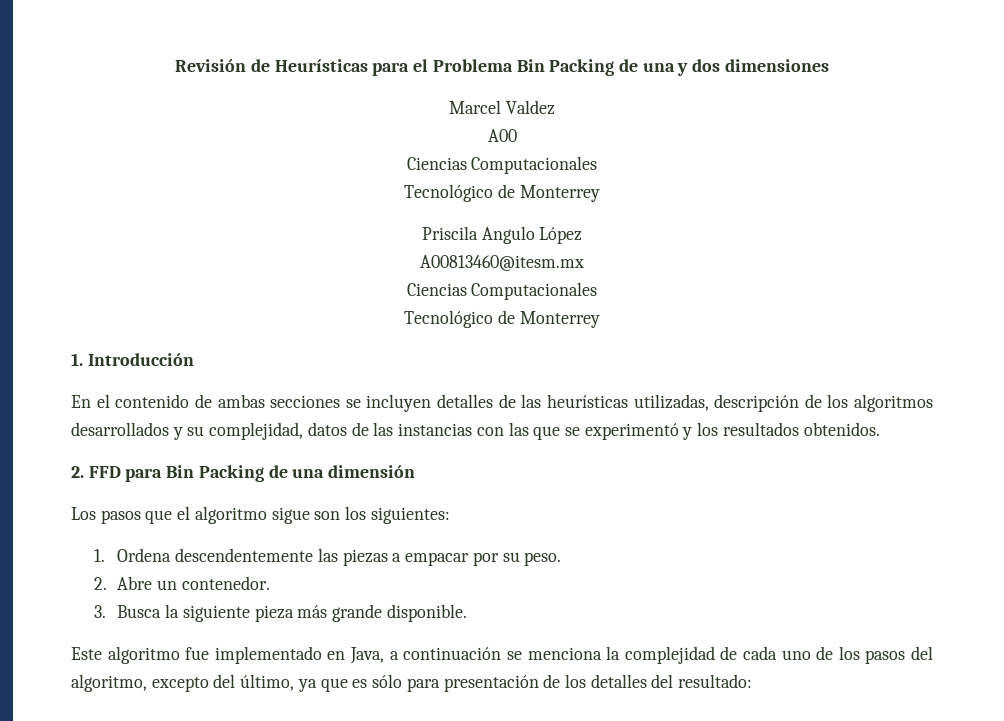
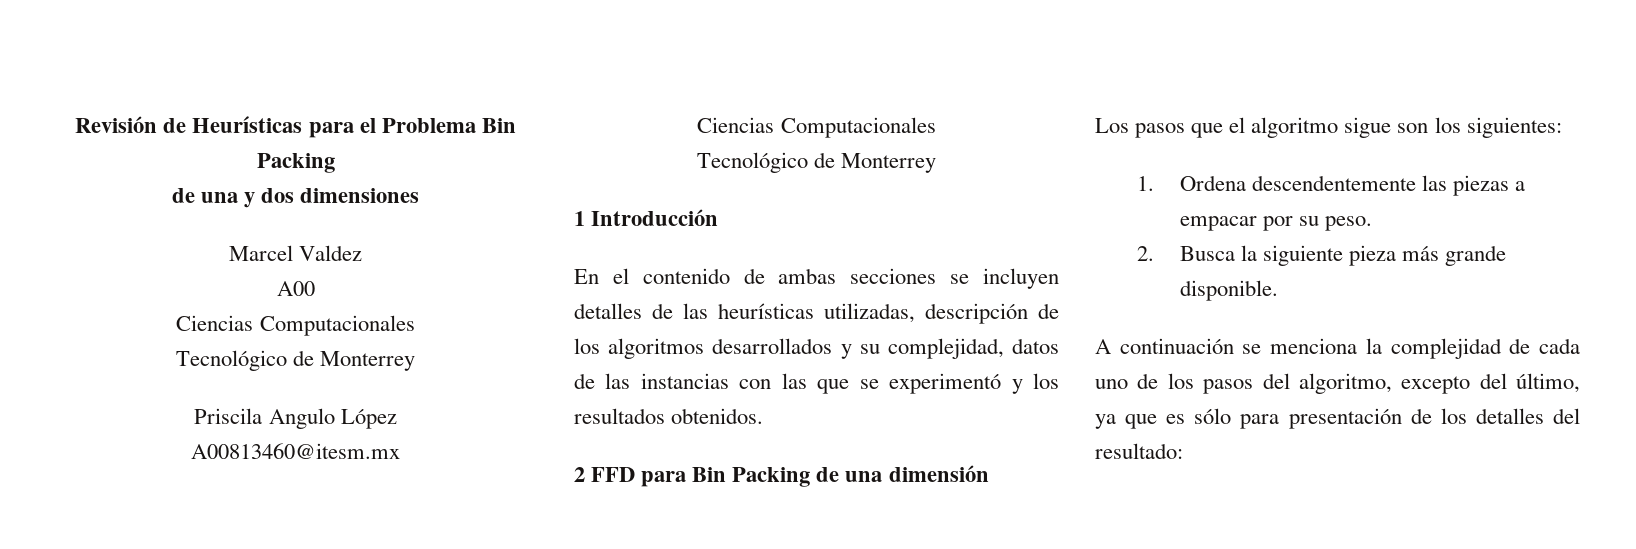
(615, 67) none -> (335, 163) //
[71,353,83,366] 1. -> [574,211,585,226] 1
[71,466,84,478] 2. -> [574,467,585,482] 2
[117,576,270,590] [94,605,107,618] Abre un contenedor. // 3. -> (1155, 253) none
[71,646,399,664] Este algoritmo fue implementado en Java, a -> [1095,339,1111,354] A

